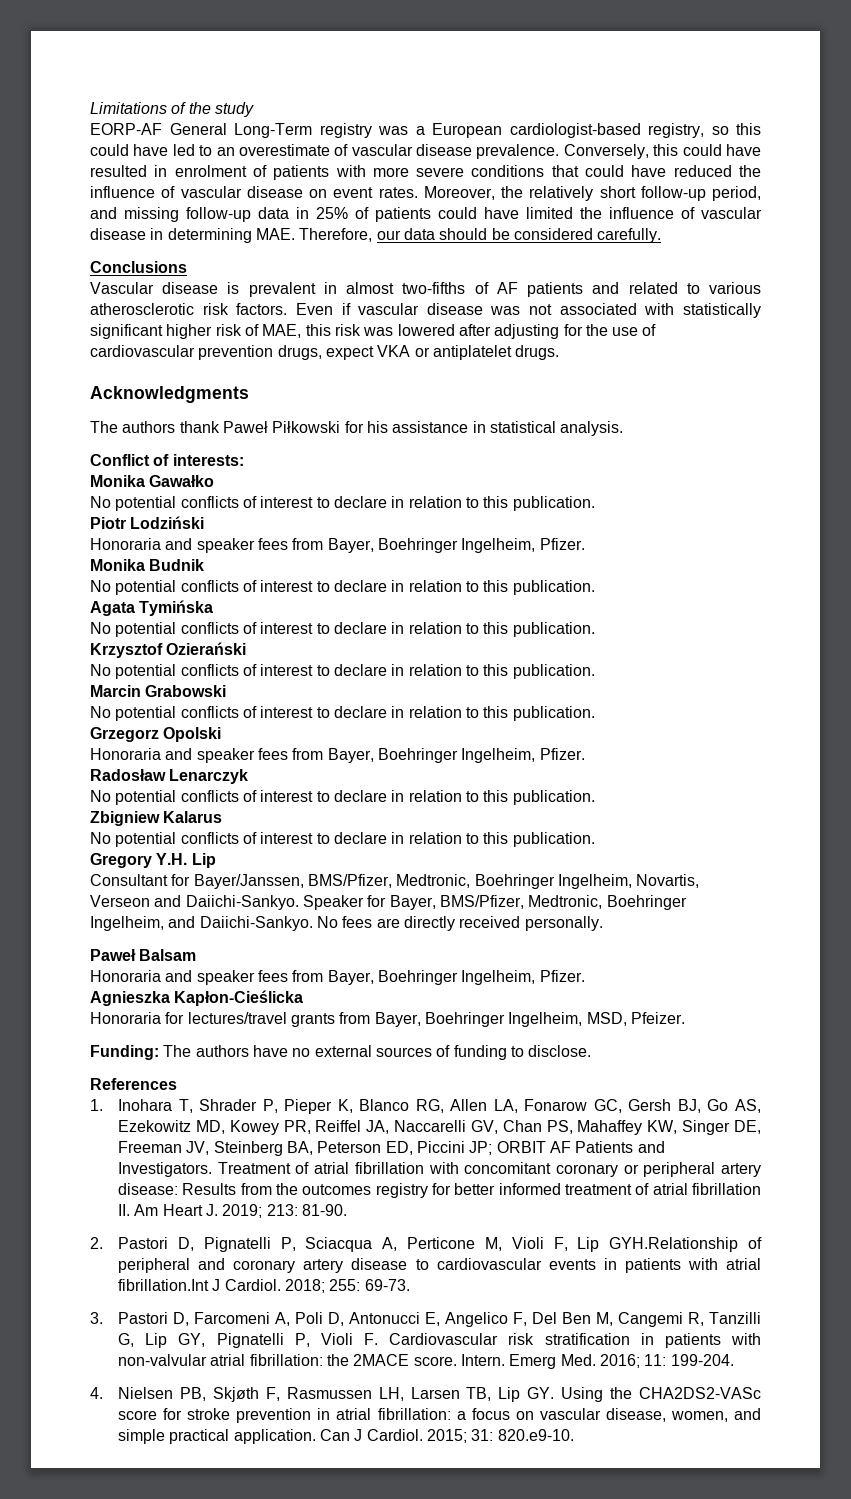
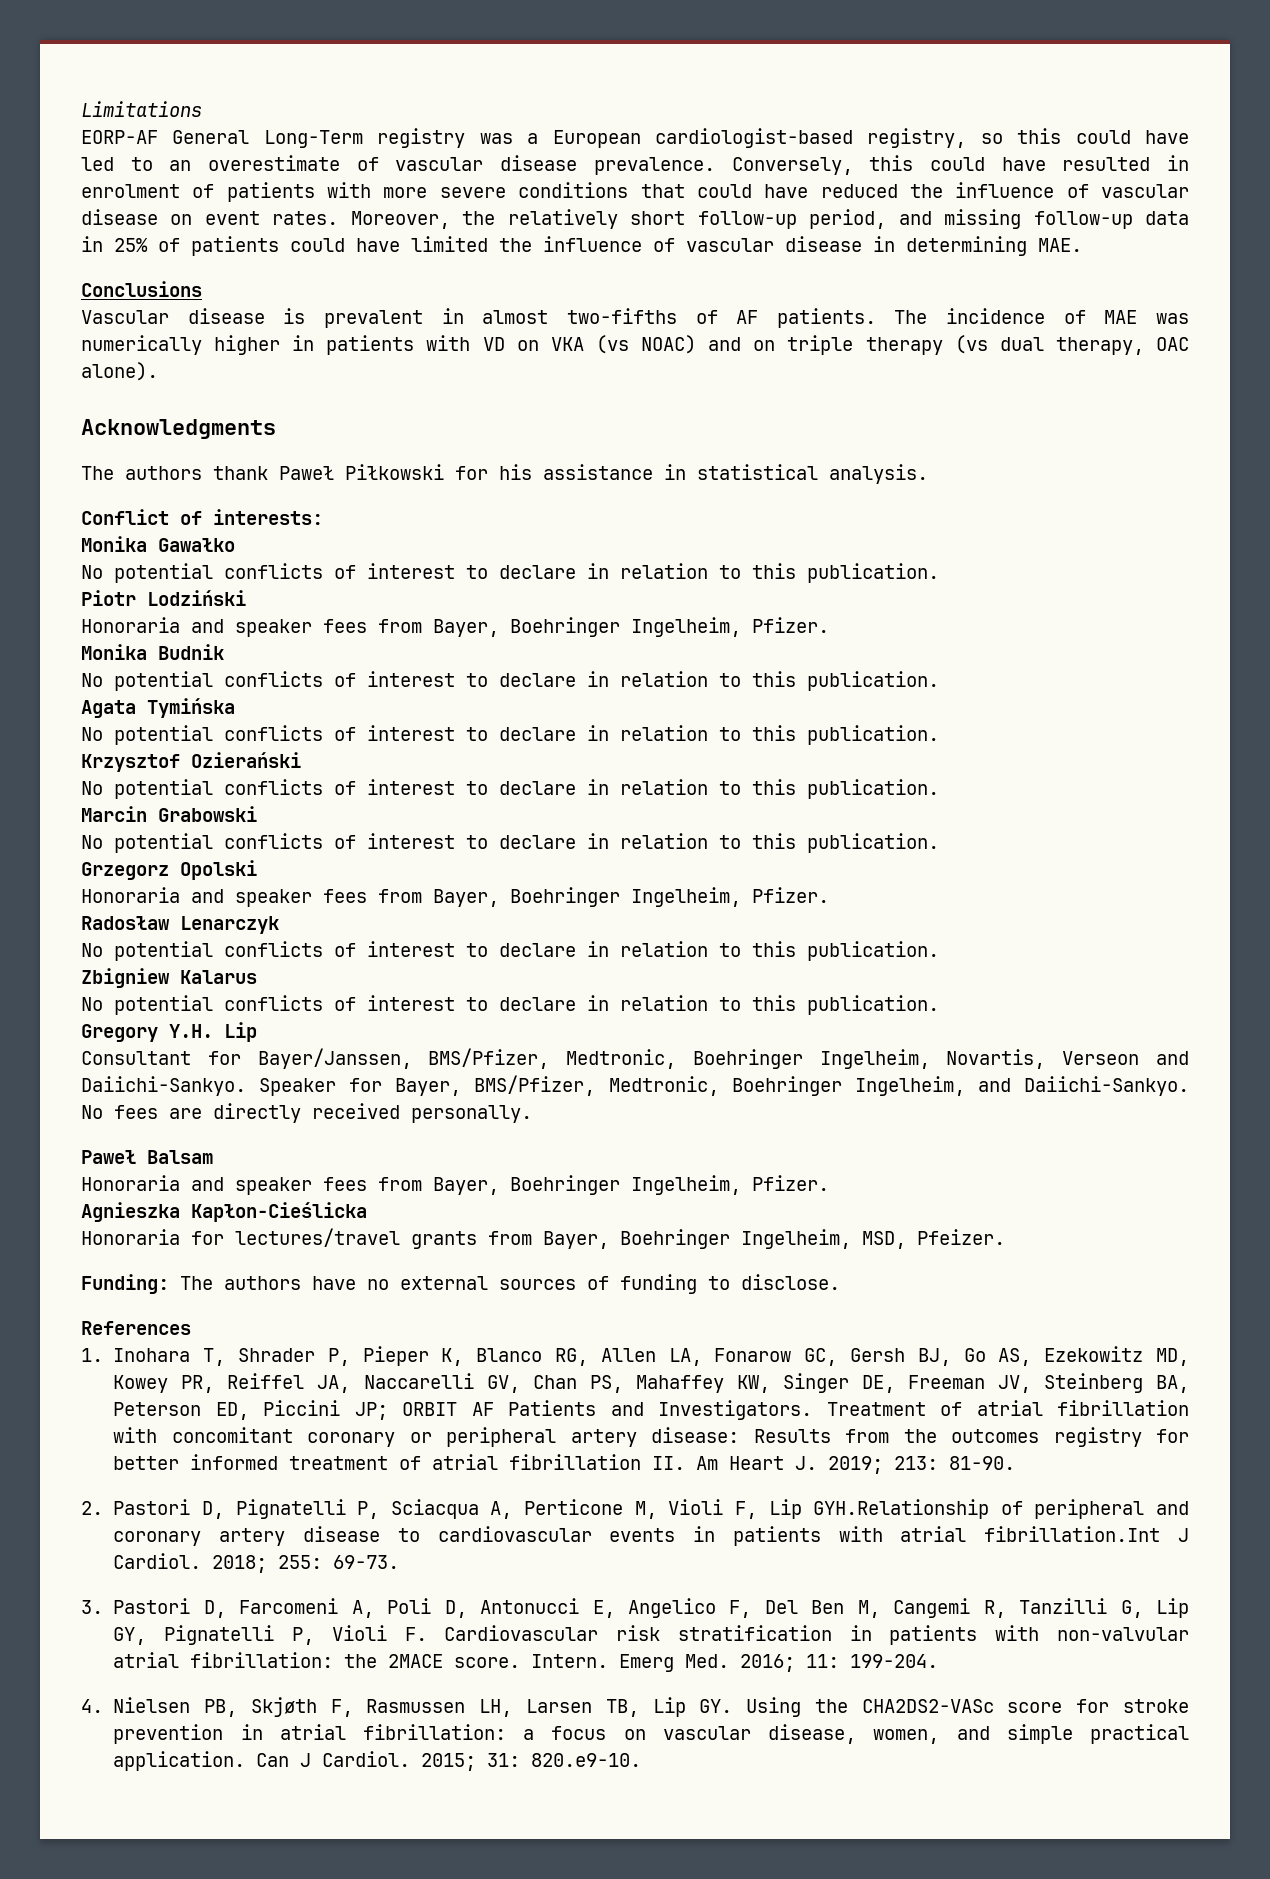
[171,102,254,117] of the study -> (202, 109) none
[299,228,662,243] Therefore, our data should be considered carefully. -> (1082, 245) none
[527,282,762,297] [90,303,761,318] [90,324,657,339] [90,345,560,360] patients and related to various atherosclerotic risk factors. Even if vascular disease was not associated with statistically significant higher risk of MAE, this risk was lowered after adjusting for the use of cardiovascular prevention drugs, expect VKA or antiplatelet drugs. -> [776,308,1189,328] [81,335,1189,355] [81,362,158,381] patients. The incidence of MAE was numerically higher in patients with VD on VKA (vs NOAC) and on triple therapy (vs dual therapy, OAC alone).

